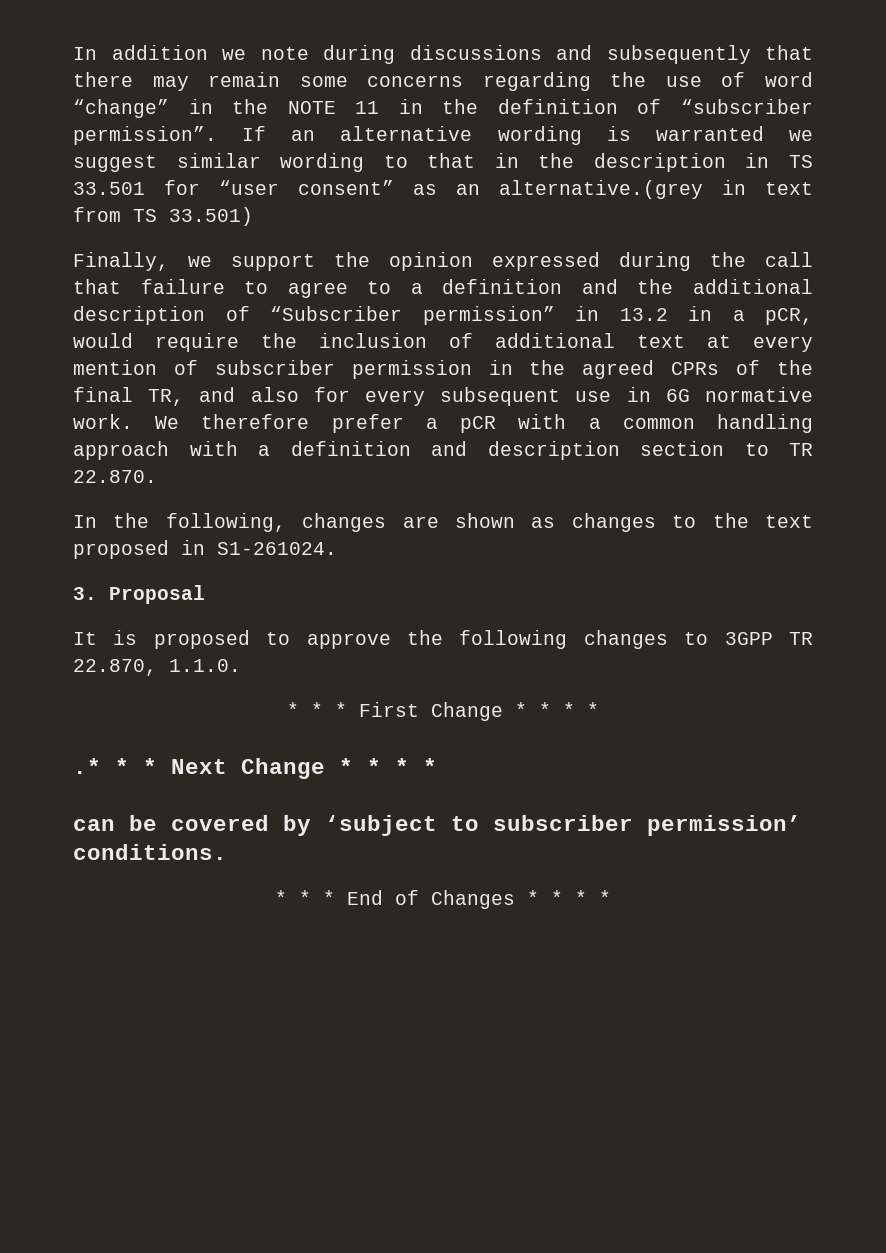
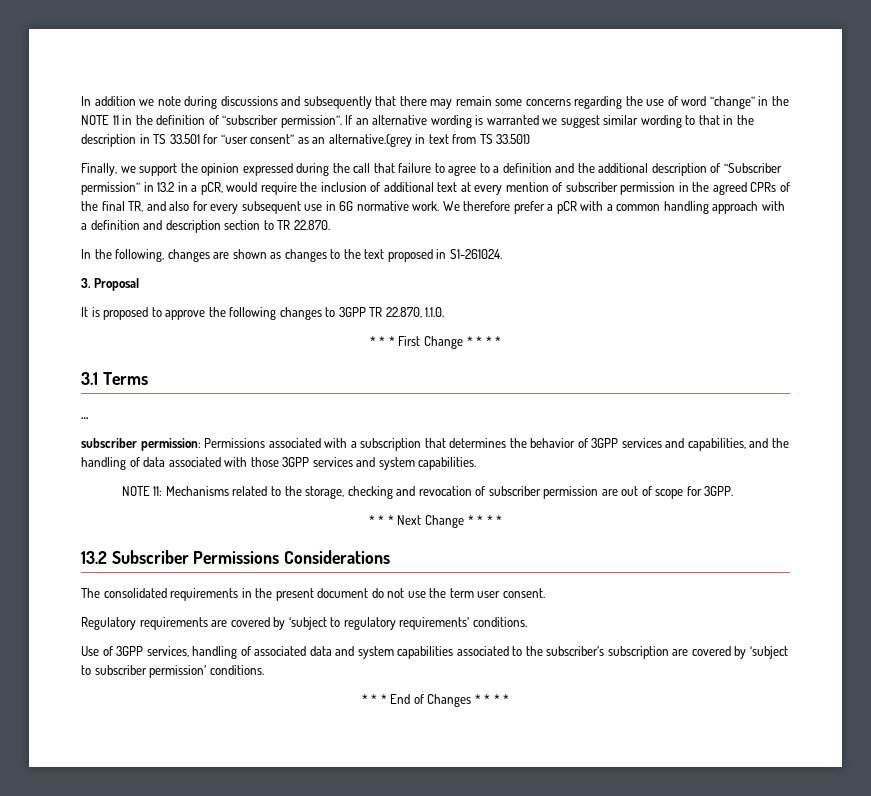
[73,758,101,774] .* -> [81,372,148,385] [81,417,89,419] [81,438,789,451] [81,457,477,470] [121,486,734,499] [368,515,375,525] 3.1 Terms // … // subscriber permission: Permissions associated with a subscription that determines the behavior of 3GPP services and capabilities, and the handling of data associated with those 3GPP services and system capabilities. // NOTE 11: Mechanisms related to the storage, checking and revocation of subscriber permission are out of scope for 3GPP. // *
[73,815,157,831] can be -> [81,550,391,564] [81,588,545,601] [81,617,527,630] [81,646,689,659] 13.2 Subscriber Permissions Considerations // The consolidated requirements in the present document do not use the term user consent. // Regulatory requirements are covered by ‘subject to regulatory requirements’ conditions. // Use of 3GPP services, handling of associated data and system capabilities associated to the subscriber’s subscription are

